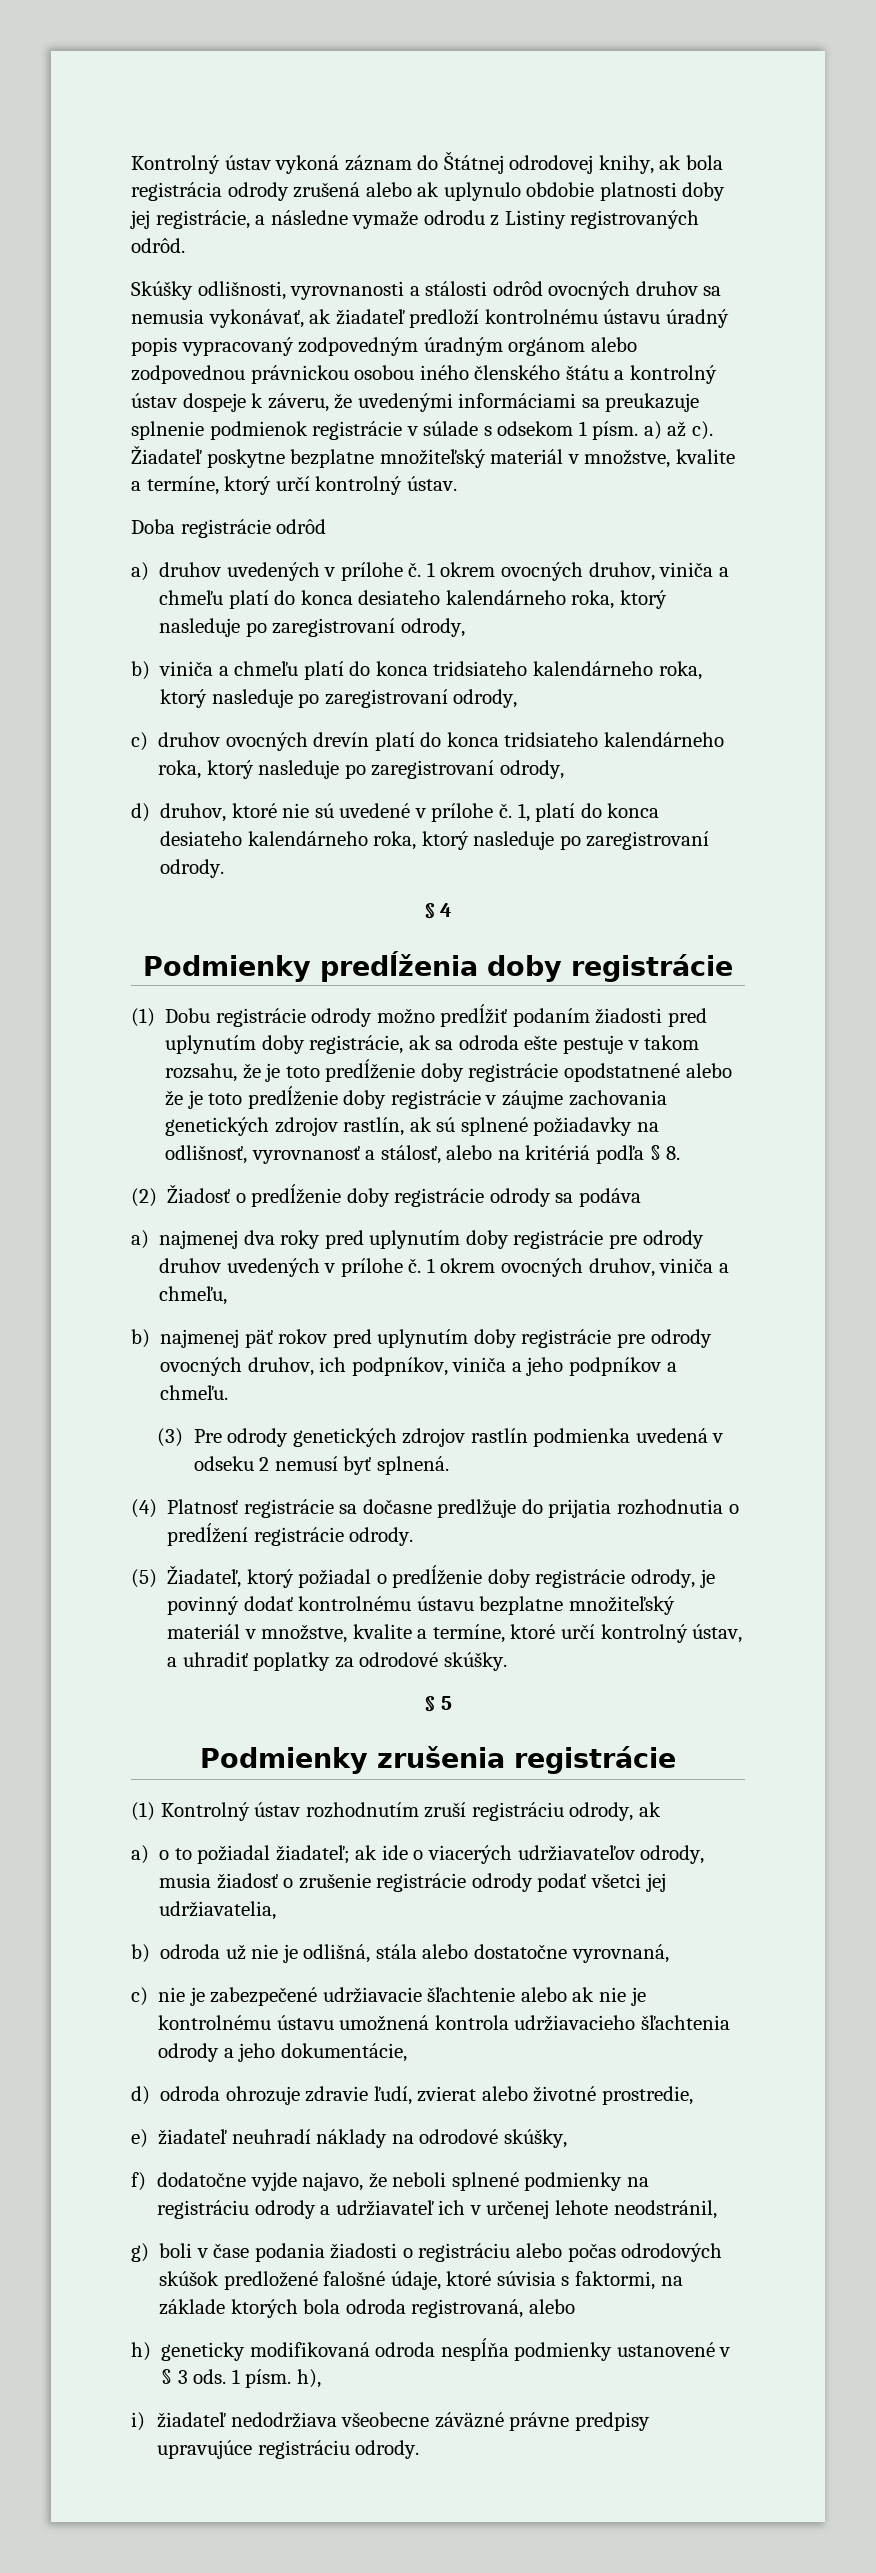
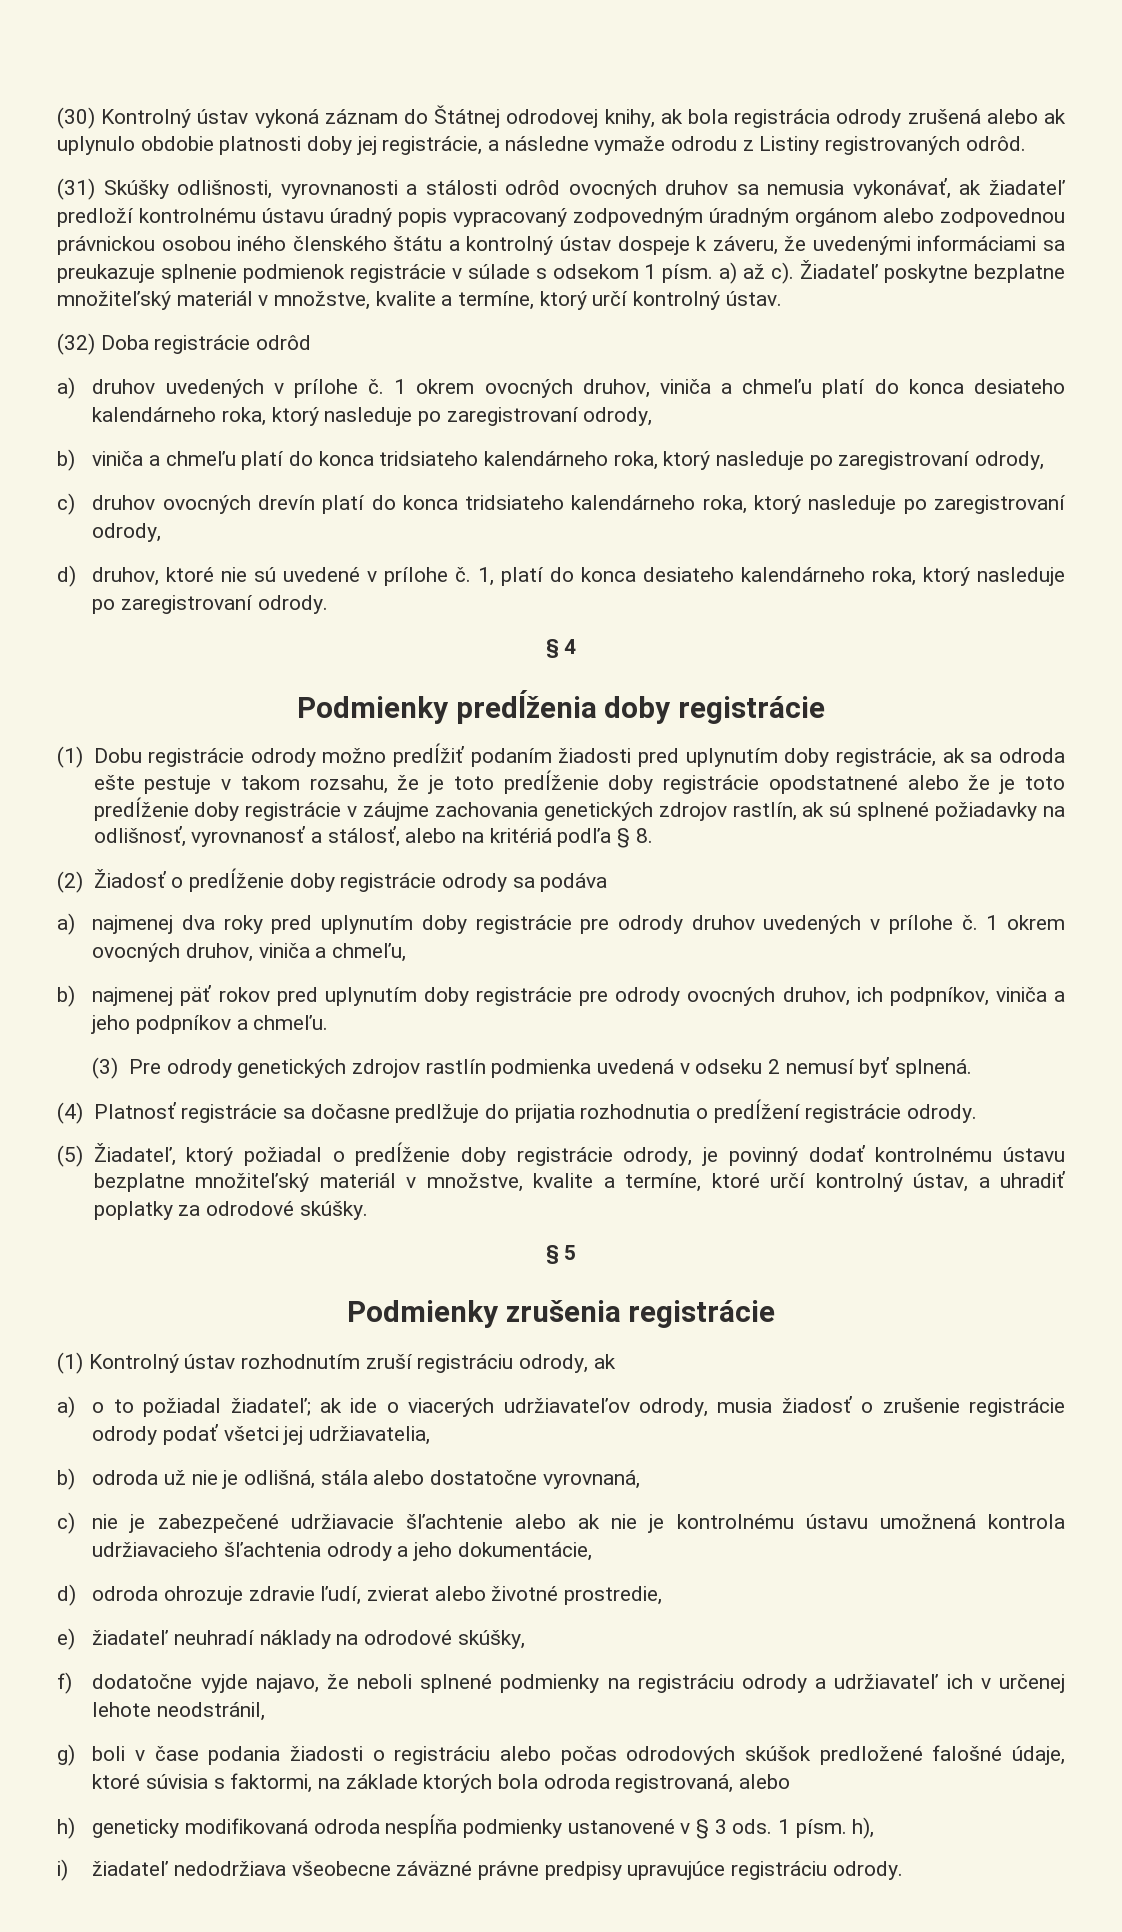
(131, 164) none -> [57,107,95,129] (30)
(185, 245) none -> [57,178,95,200] (31)
(457, 483) none -> [57,333,95,355] (32)

